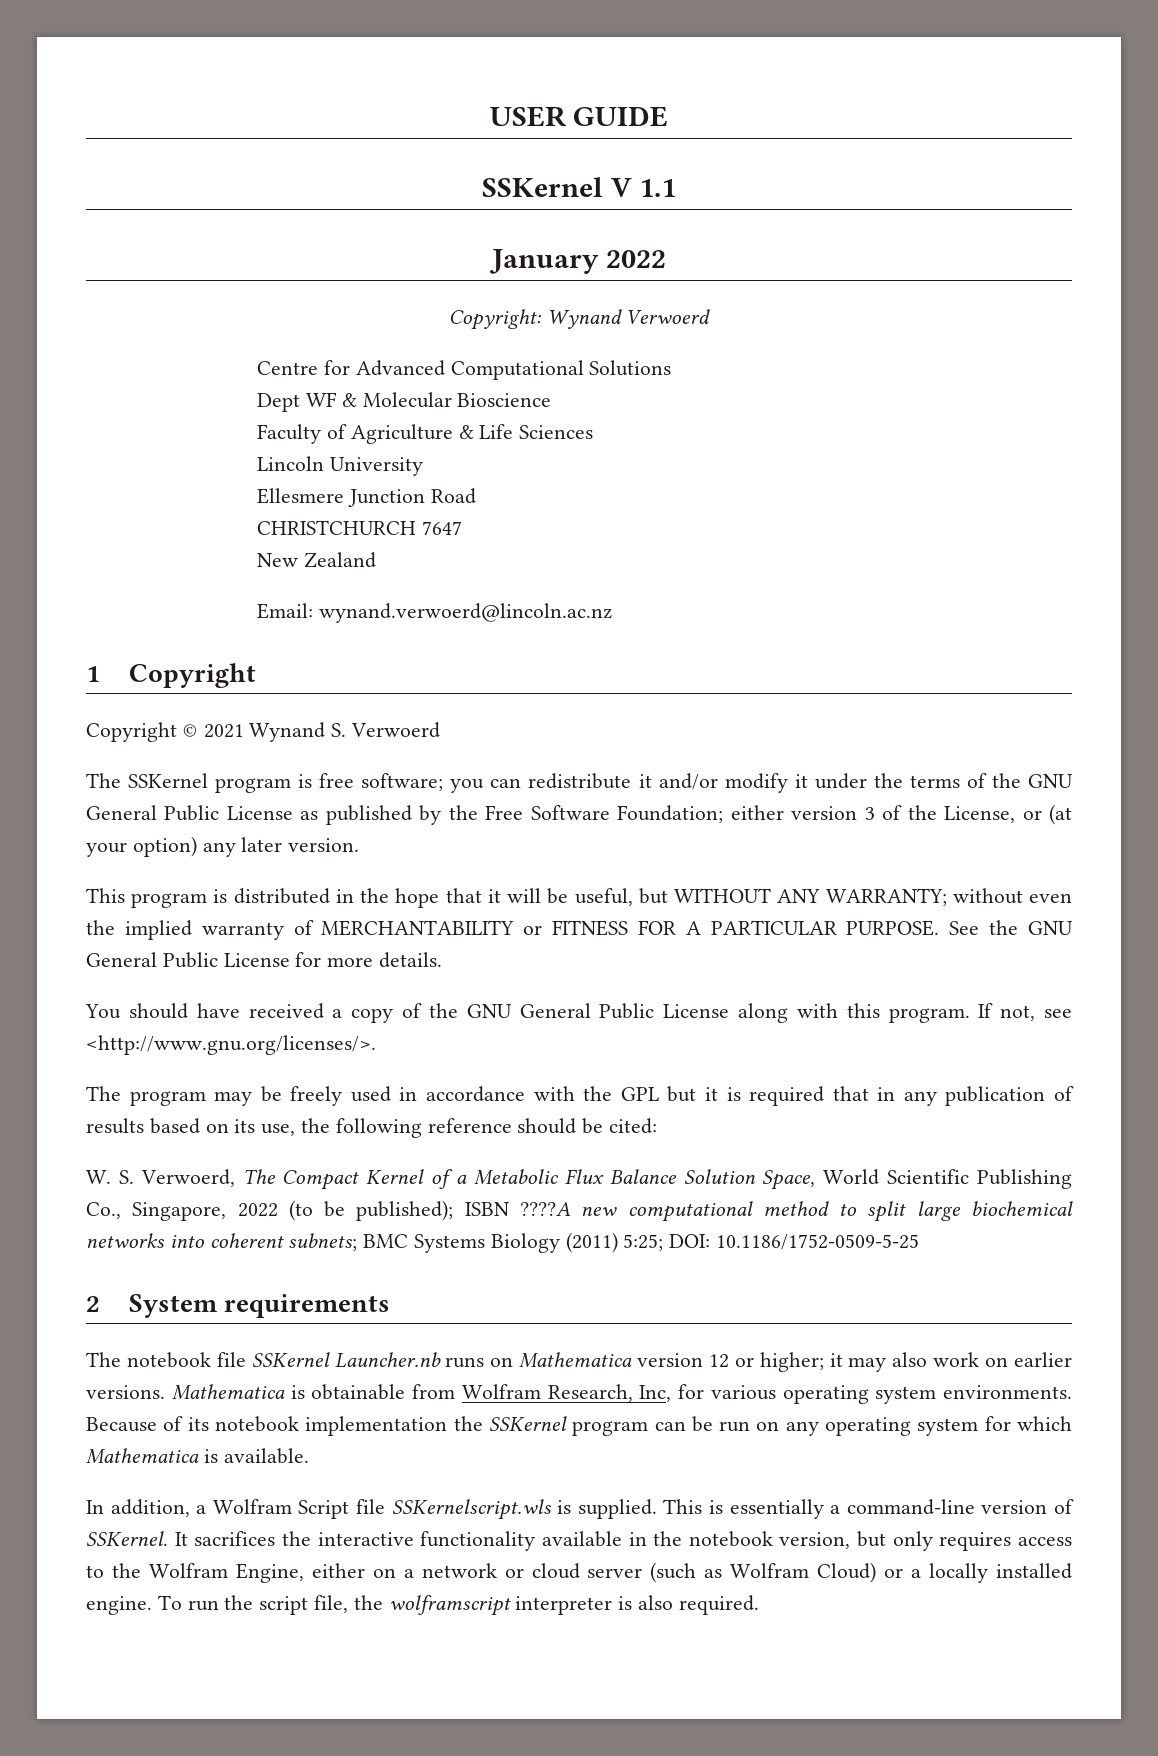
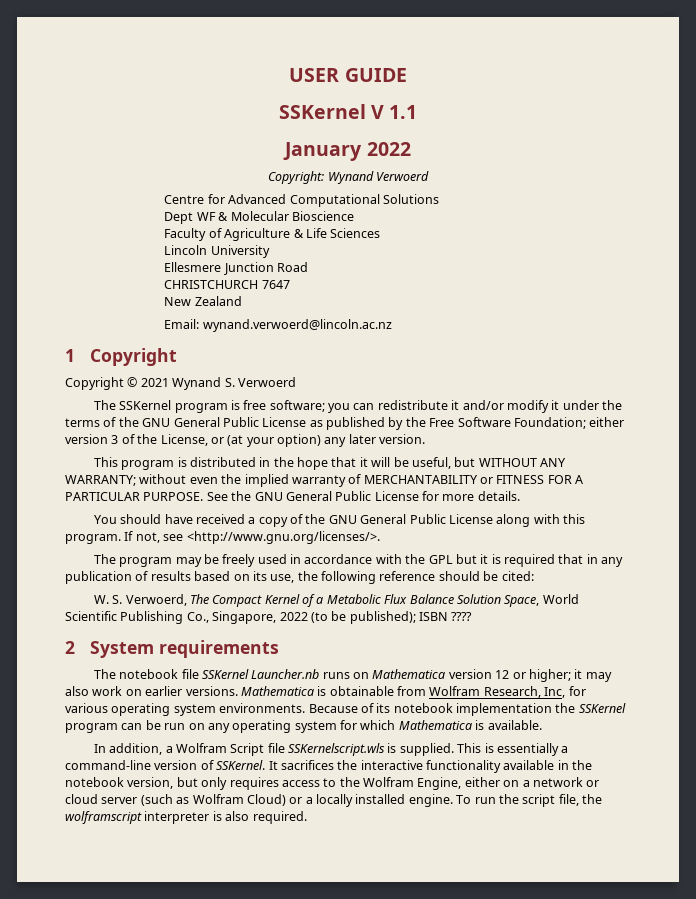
[520,1201,1074,1222] [86,1232,920,1253] ????A new computational method to split large biochemical networks into coherent subnets; BMC Systems Biology (2011) 5:25; DOI: 10.1186/1752-0509-5-25 -> [451,612,473,621] ????

